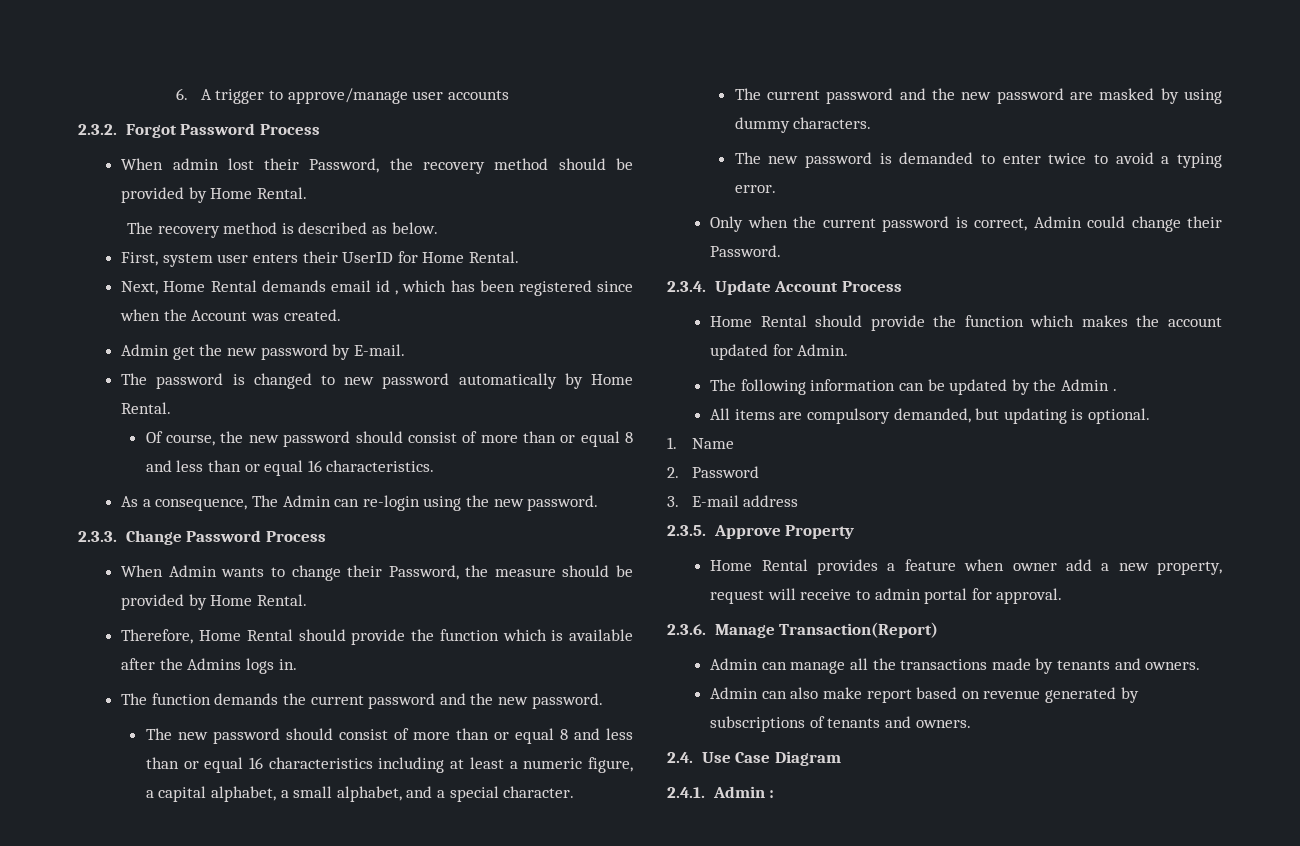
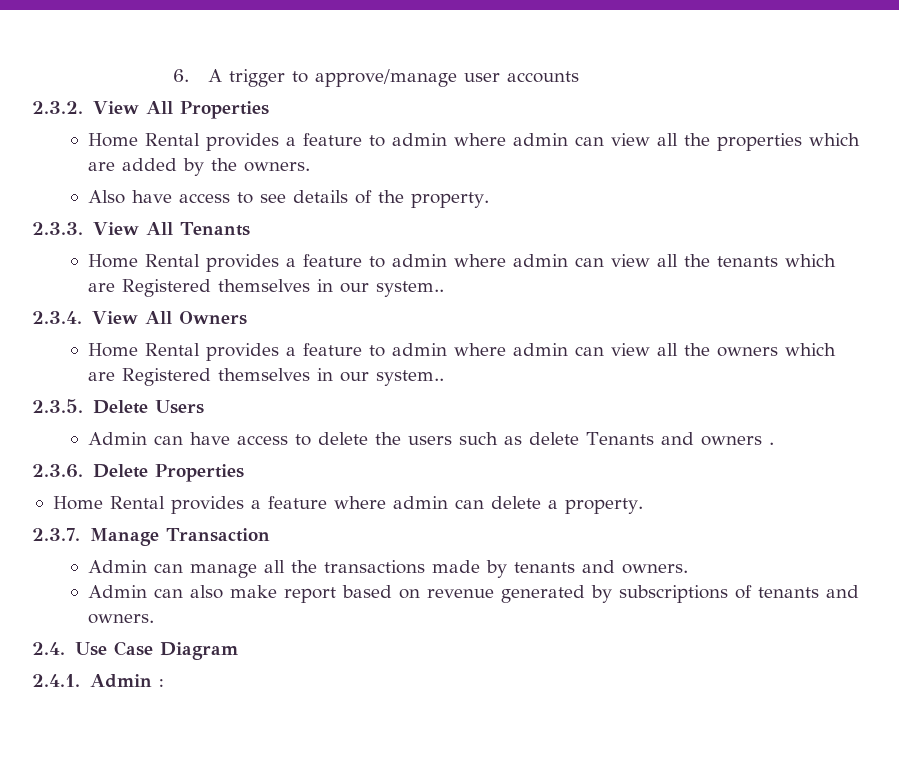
[125,123,320,138] [121,158,633,174] [121,187,308,203] [127,222,438,238] [121,251,519,267] [121,280,633,296] [120,309,341,321] [121,344,405,360] [121,373,634,389] [121,402,172,414] [145,431,634,447] [145,460,435,476] [121,495,599,511] [78,530,326,545] [121,565,633,581] [121,594,308,610] [121,629,633,645] [121,658,297,674] [121,693,603,709] [145,728,633,744] [145,757,633,773] [145,786,575,802] [734,88,1222,104] [734,117,872,133] [734,152,1222,168] [734,185,776,193] [710,216,1222,232] [710,245,782,257] [667,280,902,295] [710,315,1222,331] [710,344,849,360] [710,379,1117,395] [710,408,1150,424] [667,437,734,449] [667,466,759,478] [667,495,799,507] [667,525,855,539] [710,559,1222,575] [710,588,1063,604] [667,622,939,638] Forgot Password Process // When admin lost their Password, the recovery method should be provided by Home Rental. // The recovery method is described as below. // First, system user enters their UserID for Home Rental. // Next, Home Rental demands email id , which has been registered since when the Account was created. // Admin get the new password by E-mail. // The password is changed to new password automatically by Home Rental. // Of course, the new password should consist of more than or equal 8 and less than or equal 16 characteristics. // As a consequence, The Admin can re-login using the new password. // 2.3.3. Change Password Process // When Admin wants to change their Password, the measure should be provided by Home Rental. // Therefore, Home Rental should provide the function which is available after the Admins logs in. // The function demands the current password and the new password. // The new password should consist of more than or equal 8 and less than or equal 16 characteristics including at least a numeric figure, a capital alphabet, a small alphabet, and a special character. // The current password and the new password are masked by using dummy characters. // The new password is demanded to enter twice to avoid a typing error. // Only when the current password is correct, Admin could change their Password. // 2.3.4. Update Account Process // Home Rental should provide the function which makes the account updated for Admin. // The following information can be updated by the Admin . // All items are compulsory demanded, but updating is optional. // 1. Name // 2. Password // 3. E-mail address // 2.3.5. Approve Property // Home Rental provides a feature when owner add a new property, request will receive to admin portal for approval. // 2.3.6. Manage Transaction(Report) -> [92,101,269,119] [88,133,861,151] [88,158,311,176] [88,190,490,208] [32,222,251,236] [88,254,837,272] [88,279,445,297] [32,311,247,325] [88,343,837,361] [88,368,445,386] [32,399,204,414] [88,432,775,446] [32,464,244,482] [52,496,643,514] [32,528,271,546] View All Properties // Home Rental provides a feature to admin where admin can view all the properties which are added by the owners. // Also have access to see details of the property. // 2.3.3. View All Tenants // Home Rental provides a feature to admin where admin can view all the tenants which are Registered themselves in our system.. // 2.3.4. View All Owners // Home Rental provides a feature to admin where admin can view all the owners which are Registered themselves in our system.. // 2.3.5. Delete Users // Admin can have access to delete the users such as delete Tenants and owners . // 2.3.6. Delete Properties // Home Rental provides a feature where admin can delete a property. // 2.3.7. Manage Transaction

